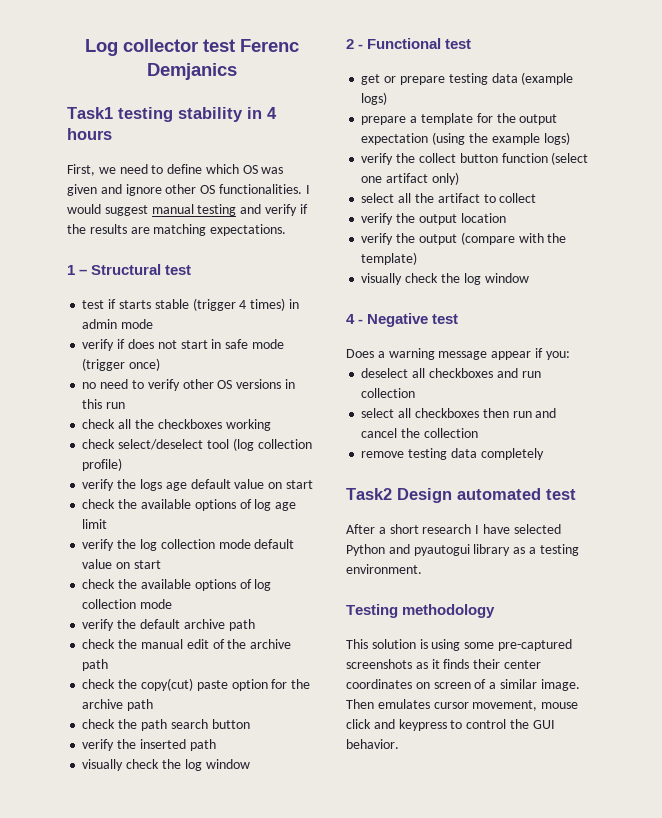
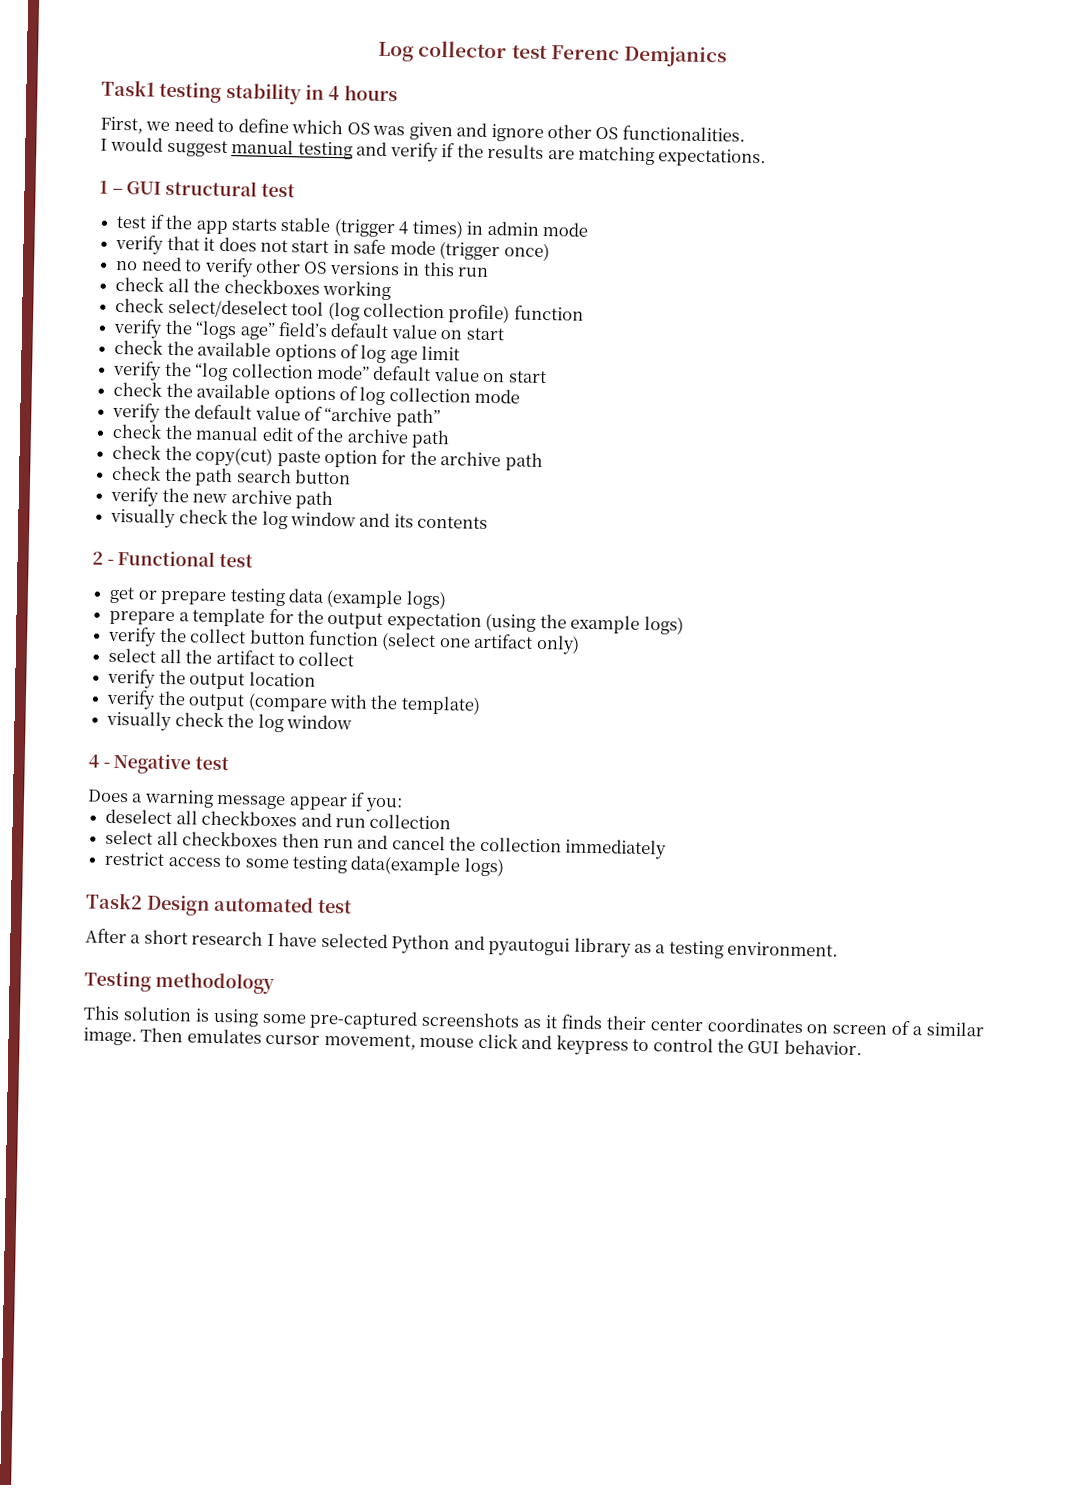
(302, 189) none -> (745, 133) //
[91,264,162,275] Structural -> [126,179,258,197] GUI structural
(117, 304) none -> [165,214,228,235] the app
[117,339,126,349] if -> [166,235,216,251] that it
[82,479,187,491] // verify the logs age -> [513,305,584,321] [113,318,328,340] function // verify the “logs age” field’s
[139,539,251,551] log collection mode -> [194,362,370,382] “log collection mode”
[183,619,255,631] archive path -> [254,405,441,428] value of “archive path”
[139,739,186,749] inserted -> [192,489,292,505] new archive
(250, 764) none -> [359,512,489,530] and its contents
[361,448,544,460] // remove testing data completely -> [565,838,668,860] [104,851,504,877] immediately // restrict access to some testing data(example logs)

